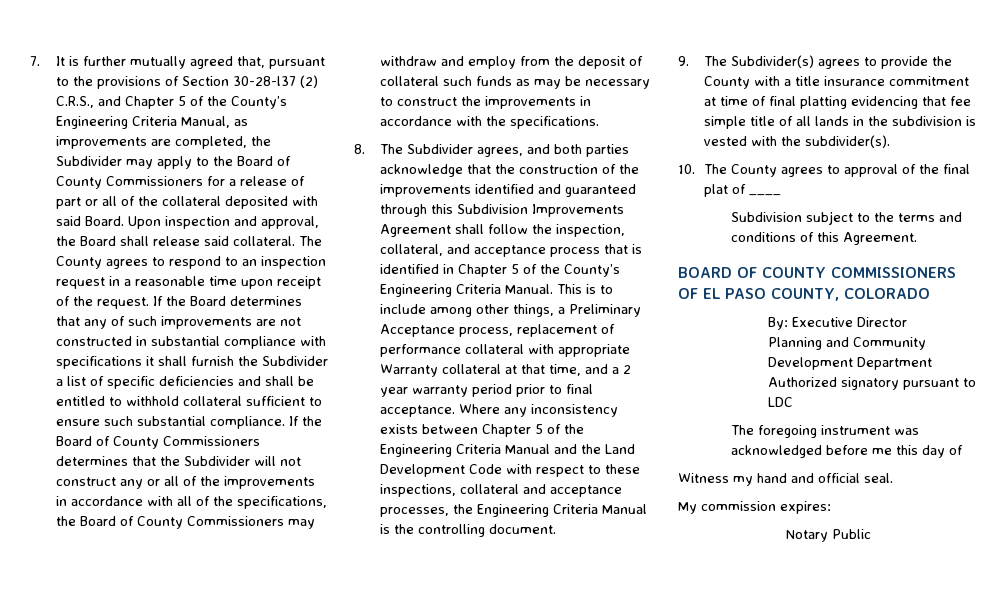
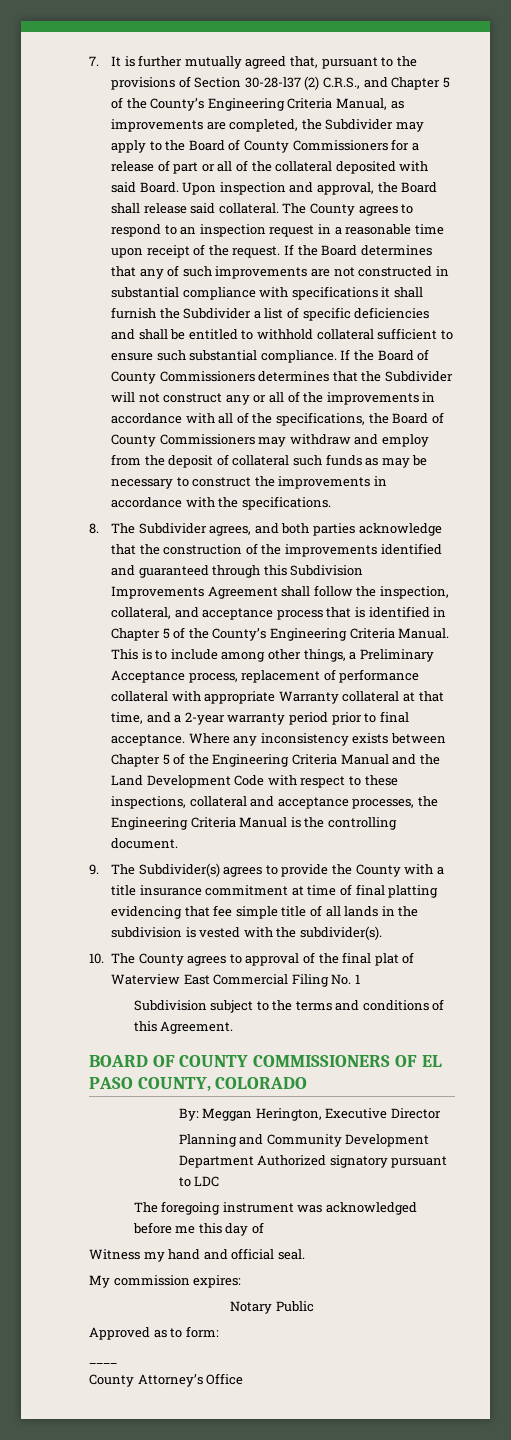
[623,365,632,374] [380,387,409,397] 2 year -> [184,712,225,725] 2-year
[749,194,782,196] ____ -> [111,974,360,987] Waterview East Commercial Filing No. 1
(788, 323) none -> [202,1108,322,1121] Meggan Herington,
(871, 534) none -> [89,1326,219,1340] [89,1363,117,1364] [89,1373,244,1387] // Approved as to form: // ____ // County Attorney’s Office

